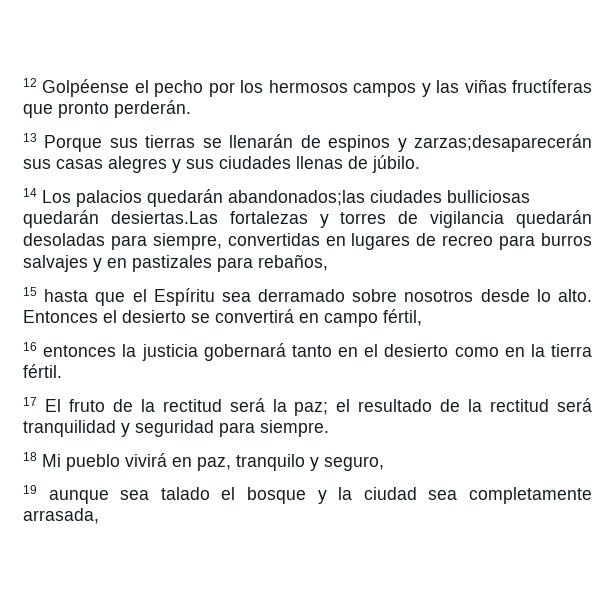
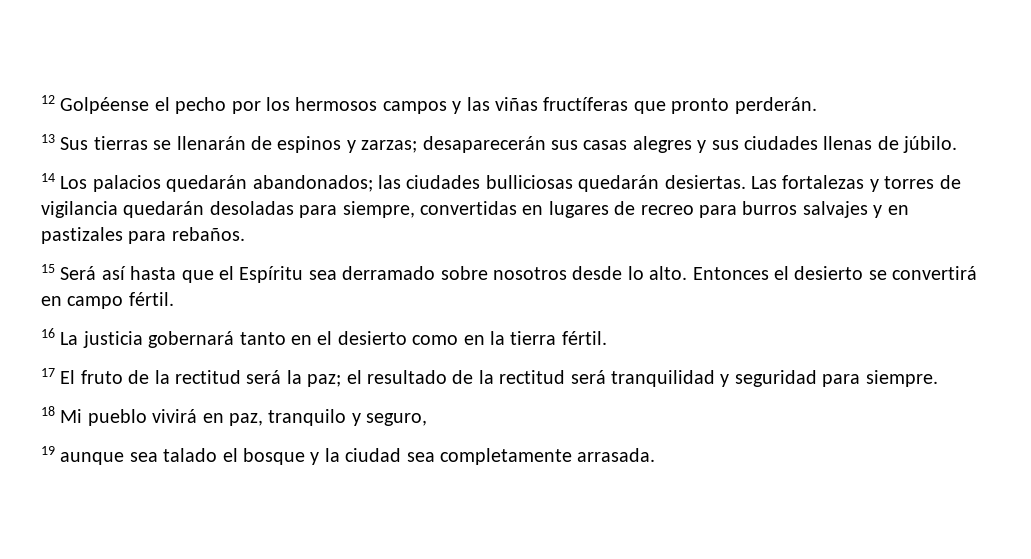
[44,135,138,152] Porque sus -> [60,137,89,150] Sus
[414,134,592,152] zarzas;desaparecerán -> [361,136,546,153] zarzas; desaparecerán
[228,190,365,206] abandonados;las -> [252,175,401,192] abandonados; las
[110,211,218,224] desiertas.Las -> [664,175,777,189] desiertas. Las
[258,254,328,271] rebaños, -> [171,227,245,241] rebaños.
(37, 291) none -> [60,266,126,280] Será así
[383,309,422,326] fértil, -> [128,292,174,306] fértil.
[43,344,137,357] entonces la -> [60,332,79,345] La
[23,508,99,524] arrasada, -> [577,448,656,462] arrasada.

